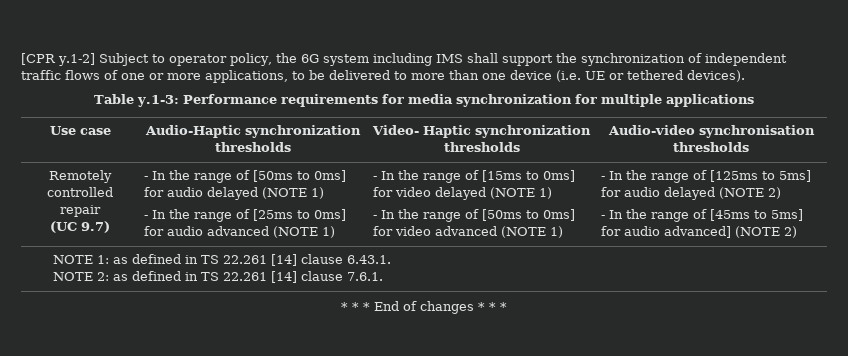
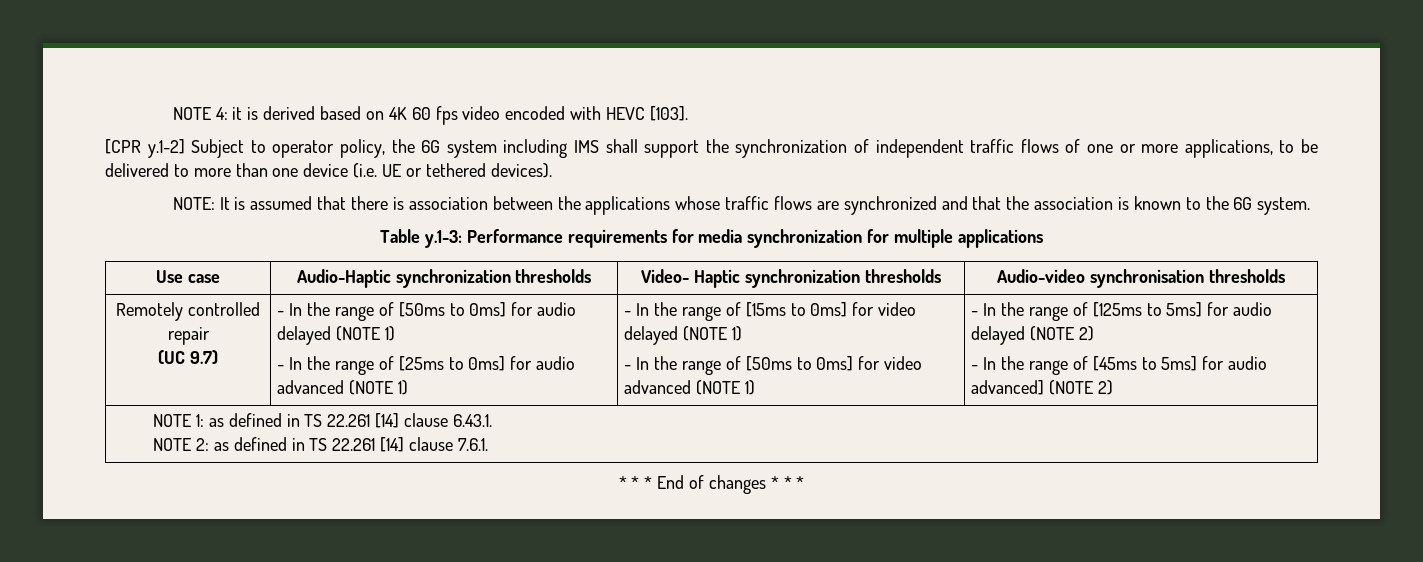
(21, 59) none -> [172,106,688,125] NOTE 4: it is derived based on 4K 60 fps video encoded with HEVC [103]. //
(745, 76) none -> [172,196,1311,215] // NOTE: It is assumed that there is association between the applications whose traffic flows are synchronized and that the association is known to the 6G system.

